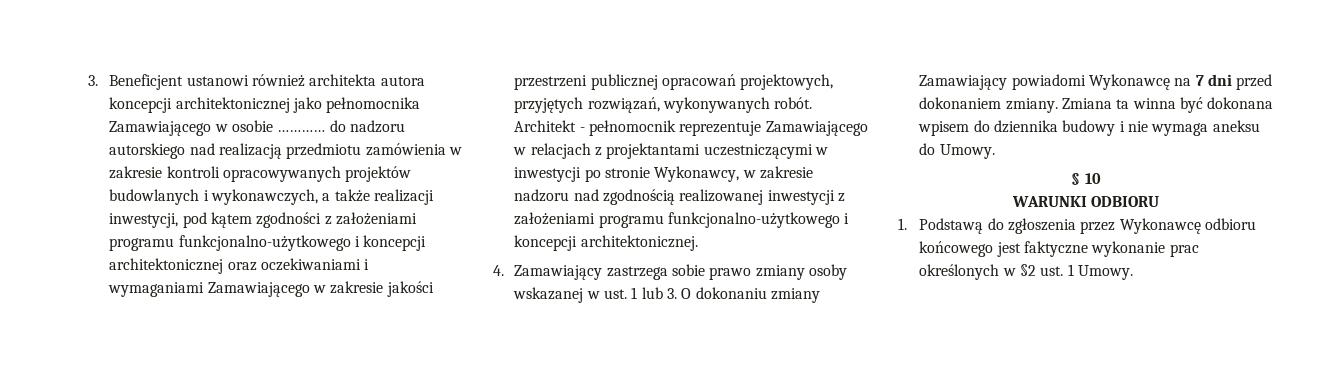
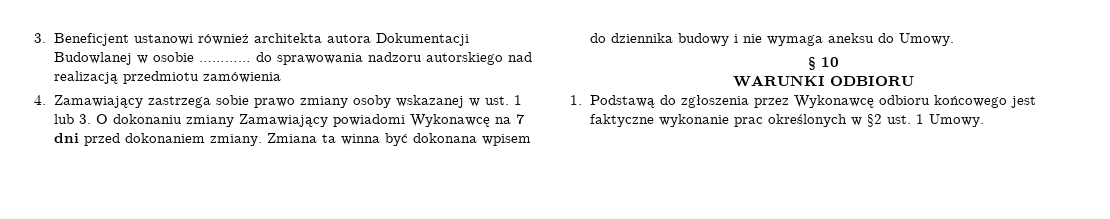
[109,97,421,113] [109,121,212,136] koncepcji architektonicznej jako pełnomocnika Zamawiającego -> [375,33,469,46] [53,52,132,65] Dokumentacji Budowlanej
(346, 126) none -> [276,53,363,65] sprawowania
[449,147,463,155] [109,166,412,182] [109,189,435,205] [109,212,418,228] [109,235,427,251] [109,258,370,274] [108,281,434,297] [514,74,834,90] [514,97,813,113] [514,120,868,136] [513,143,829,159] [514,166,814,182] [514,189,846,205] [514,212,850,228] [514,235,698,251] w zakresie kontroli opracowywanych projektów budowlanych i wykonawczych, a także realizacji inwestycji, pod kątem zgodności z założeniami programu funkcjonalno-użytkowego i koncepcji architektonicznej oraz oczekiwaniami i wymaganiami Zamawiającego w zakresie jakości przestrzeni publicznej opracowań projektowych, przyjętych rozwiązań, wykonywanych robót. Architekt - pełnomocnik reprezentuje Zamawiającego w relacjach z projektantami uczestniczącymi w inwestycji po stronie Wykonawcy, w zakresie nadzoru nad zgodnością realizowanej inwestycji z założeniami programu funkcjonalno-użytkowego i koncepcji architektonicznej. -> (281, 77) none

